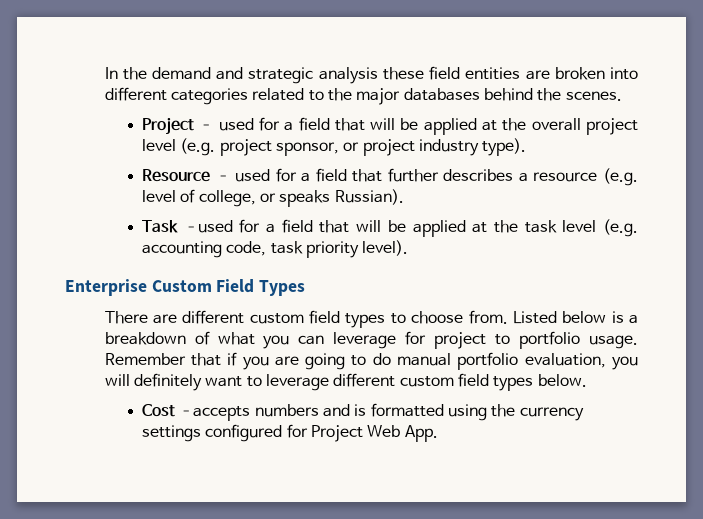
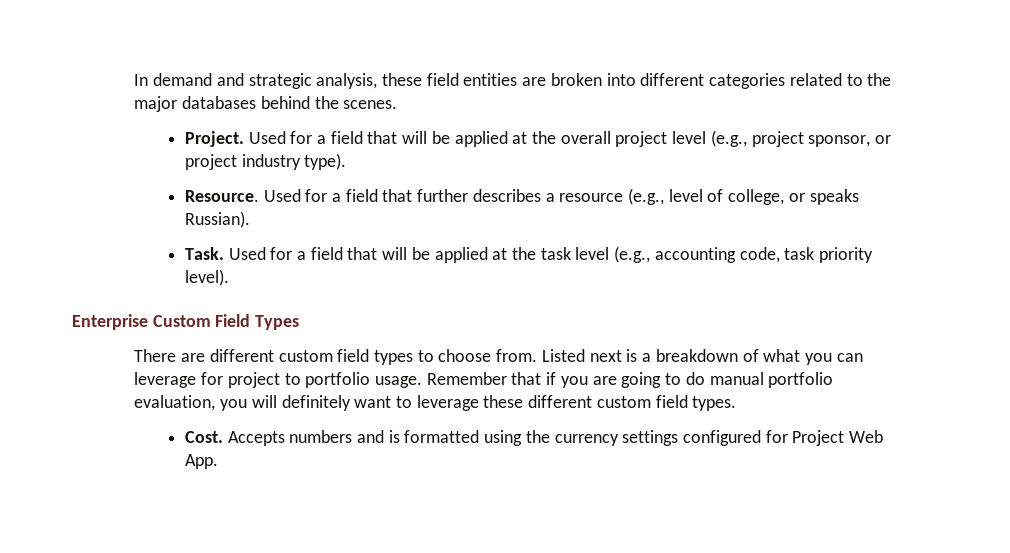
[122,67,147,80] the -> (149, 80) none
[318,67,378,84] analysis -> [316,73,378,89] analysis,
[142,117,254,135] Project – used -> [184,131,286,147] Project. Used
[180,138,216,156] (e.g. -> [710,130,747,147] (e.g.,
[142,169,271,182] Resource – used -> [184,189,301,202] Resource. Used
[603,168,638,186] (e.g. -> [628,188,665,205] (e.g.,
[142,220,233,233] Task –used -> [184,247,266,260] Task. Used
[603,219,639,237] (e.g. -> [614,246,651,263] (e.g.,
[562,311,607,323] below -> [589,350,622,362] next
[333,373,587,391] [142,404,251,421] different custom field types below. // Cost –accepts -> [483,395,737,411] [184,431,285,446] these different custom field types. // Cost. Accepts

